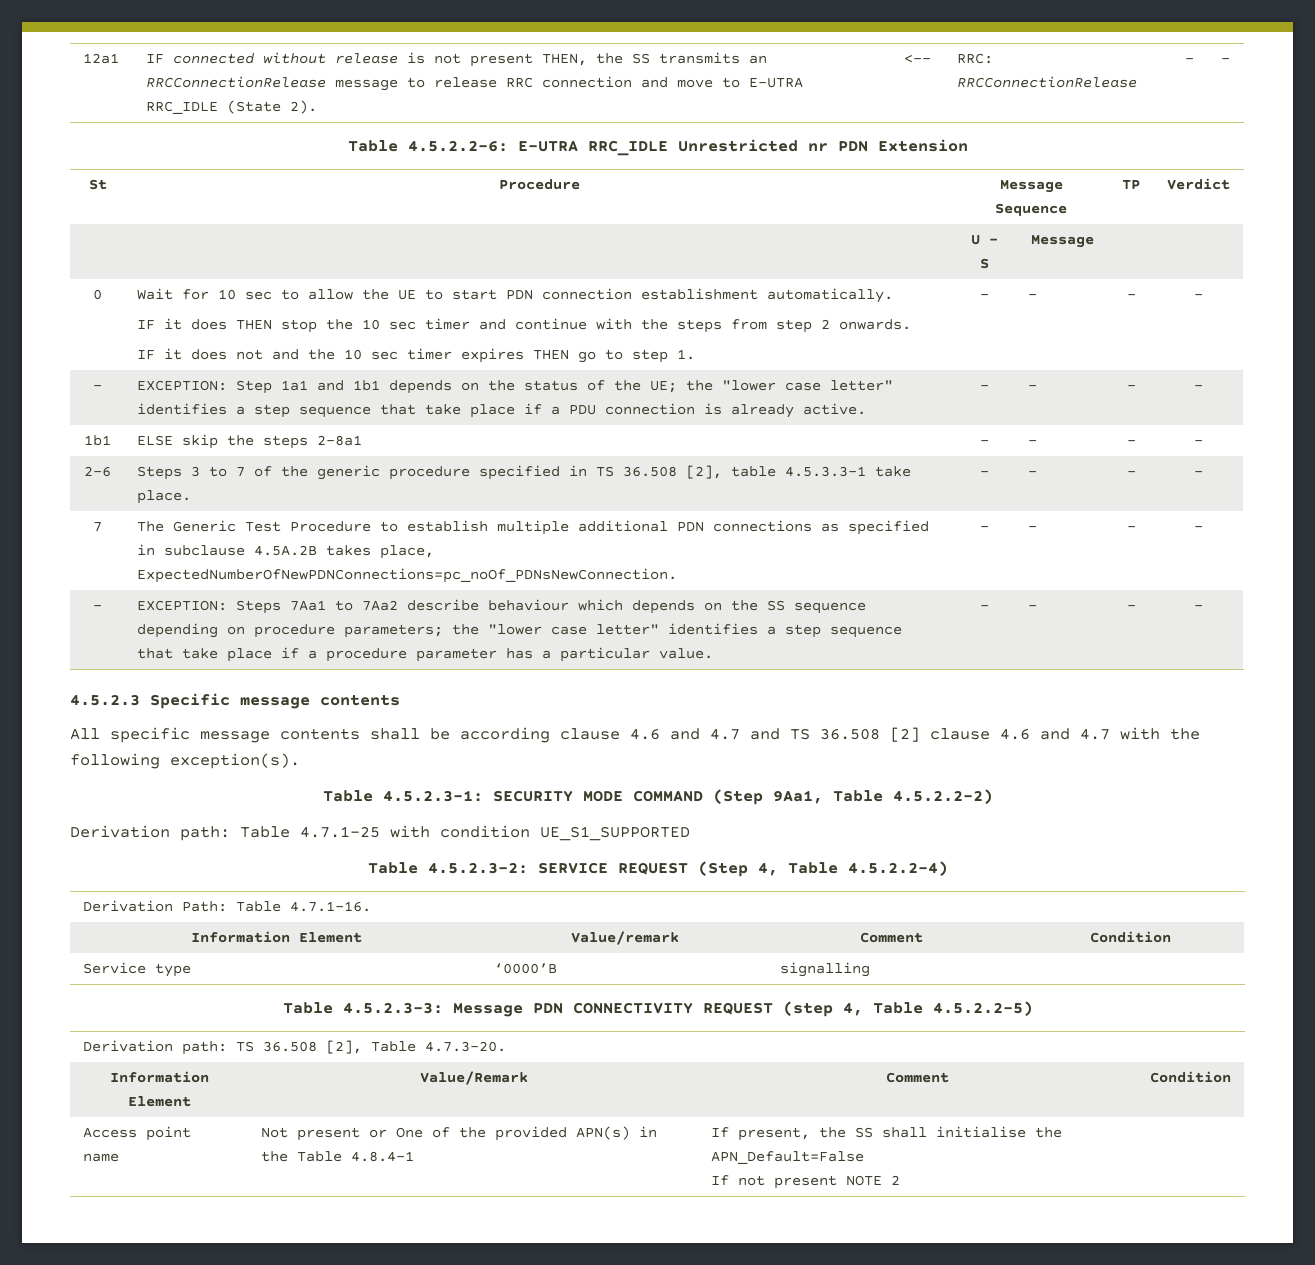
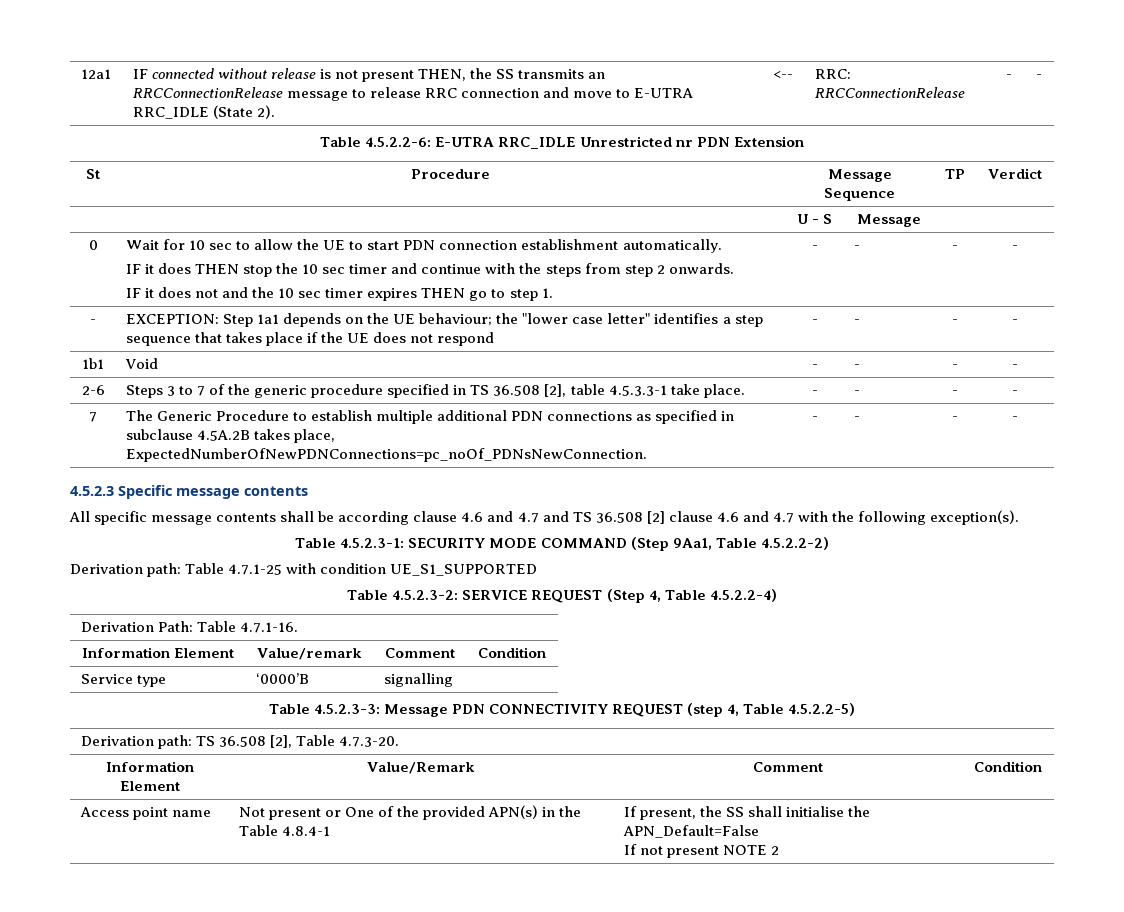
[317,380,894,394] [137,403,867,418] and 1b1 depends on the status of the UE; the "lower case letter" identifies a step sequence that take place if a PDU connection is already active. -> [282,313,763,327] [125,332,495,346] depends on the UE behaviour; the "lower case letter" identifies a step sequence that takes place if the UE does not respond
[137,434,363,449] ELSE skip the steps 2-8a1 -> [124,358,158,369] Void
[245,521,282,532] Test -> (212, 416) none
[93,605,102,610] [137,599,867,614] [137,623,903,638] [137,647,714,662] [980,605,989,610] [1028,605,1038,610] [1126,605,1136,610] [1194,605,1203,610] // - | EXCEPTION: Steps 7Aa1 to 7Aa2 describe behaviour which depends on the SS sequence depending on procedure parameters; the "lower case letter" identifies a step sequence that take place if a procedure parameter has a particular value. | - | - | - | - -> (1018, 418) none

